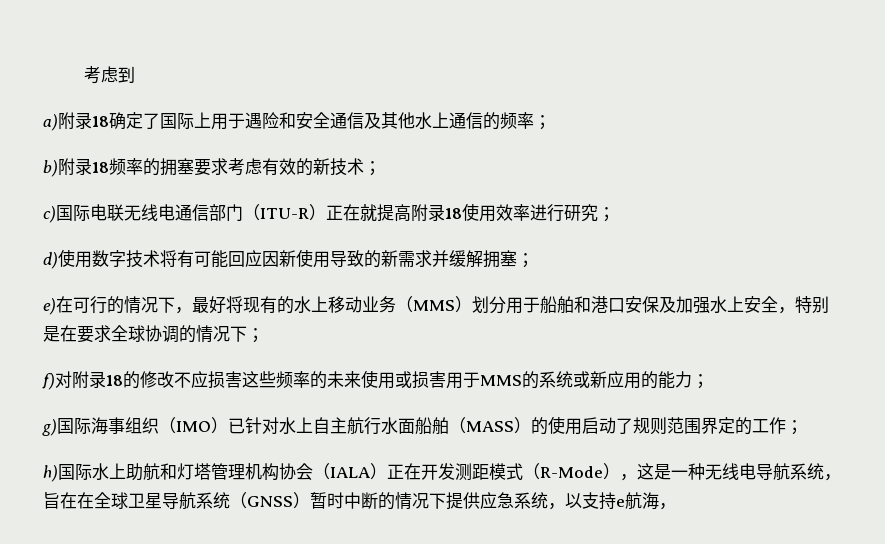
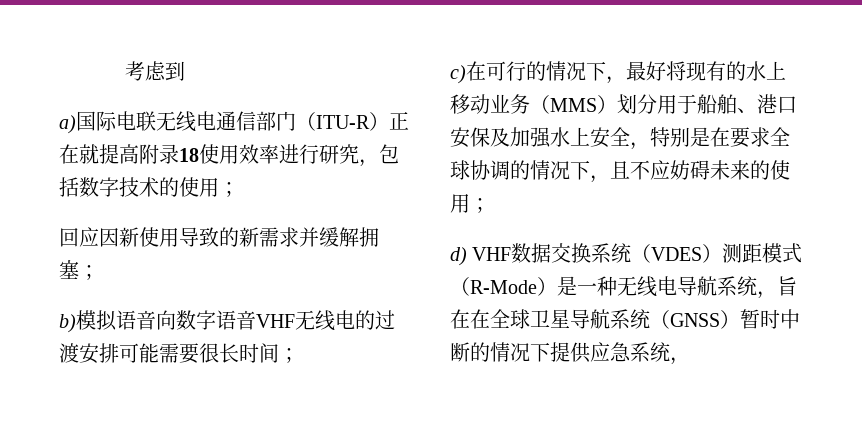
[58,112,551,130] [43,158,381,177] [43,206,56,223] 附录18确定了国际上用于遇险和安全通信及其他水上通信的频率； // b)附录18频率的拥塞要求考虑有效的新技术； // c) -> (76, 124) none
[598,207,615,222] [43,249,228,269] ； // d)使用数字技术将有可能 -> [359,144,399,167] [59,177,239,197] ，包括数字技术的使用； //
[43,298,56,315] e) -> [59,310,395,333] [59,343,299,364] [450,65,466,84] b)模拟语音向数字语音VHF无线电的过渡安排可能需要很长时间； // c)
[574,296,591,313] 和 -> [737,108,757,113] 、
[247,328,264,343] [42,370,710,390] [42,416,803,436] [43,463,455,482] ； // f)对附录18的修改不应损害这些频率的未来使用或损害用于MMS的系统或新应用的能力； // g)国际海事组织（IMO）已针对水上自主航行水面船舶（MASS）的使用启动了规则范围界定的工作； // h)国际水上助航和灯塔管理机构协会（IALA）正在开发 -> [590,160,790,183] [450,194,490,213] [450,243,723,266] ，且不应妨碍未来的使用； // d) VHF数据交换系统（VDES）
[620,463,654,481] ，这 -> (557, 286) none
[565,492,676,510] 以支持e航海， -> (690, 361) none

